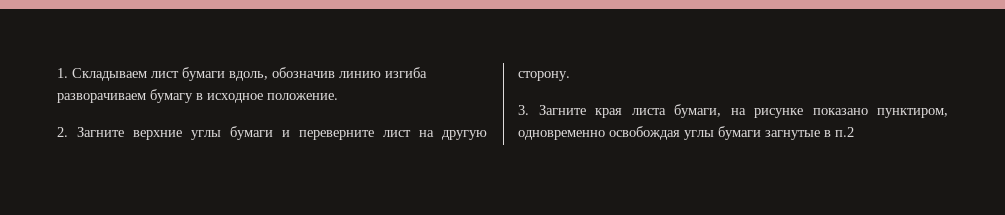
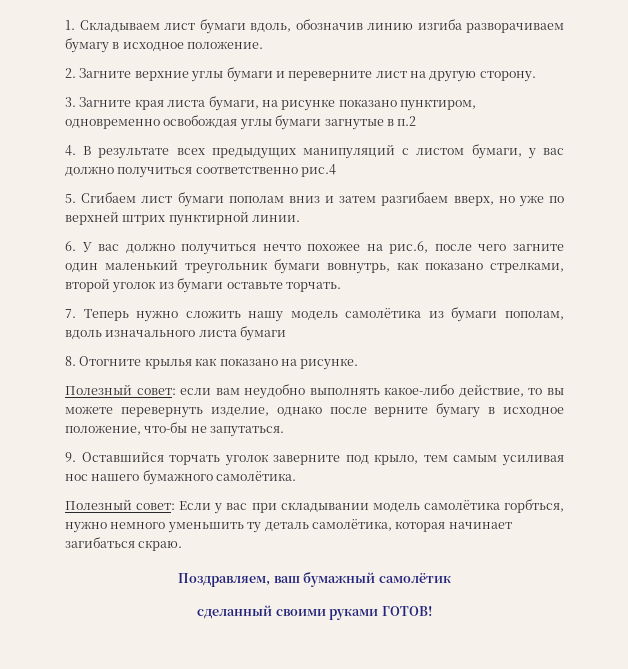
(854, 132) none -> [65,144,564,159] [65,164,337,178] [65,192,565,207] [65,211,301,226] [65,241,564,255] [65,259,564,274] [65,278,341,293] [65,307,564,322] [65,326,287,341] [65,356,359,370] [65,384,564,399] [65,403,564,418] [65,422,285,437] [65,451,564,466] [65,470,297,485] [65,499,564,514] [65,519,512,533] [65,537,183,551] [178,571,451,587] [197,605,432,620] // 4. В результате всех предыдущих манипуляций с листом бумаги, у вас должно получиться соответственно рис.4 // 5. Сгибаем лист бумаги пополам вниз и затем разгибаем вверх, но уже по верхней штрих пунктирной линии. // 6. У вас должно получиться нечто похожее на рис.6, после чего загните один маленький треугольник бумаги вовнутрь, как показано стрелками, второй уголок из бумаги оставьте торчать. // 7. Теперь нужно сложить нашу модель самолётика из бумаги пополам, вдоль изначального листа бумаги // 8. Отогните крылья как показано на рисунке. // Полезный совет: если вам неудобно выполнять какое-либо действие, то вы можете перевернуть изделие, однако после верните бумагу в исходное положение, что-бы не запутаться. // 9. Оставшийся торчать уголок заверните под крыло, тем самым усиливая нос нашего бумажного самолётика. // Полезный совет: Если у вас при складывании модель самолётика горбться, нужно немного уменьшить ту деталь самолётика, которая начинает загибаться скраю. // Поздравляем, ваш бумажный самолётик // сделанный своими руками ГОТОВ!

